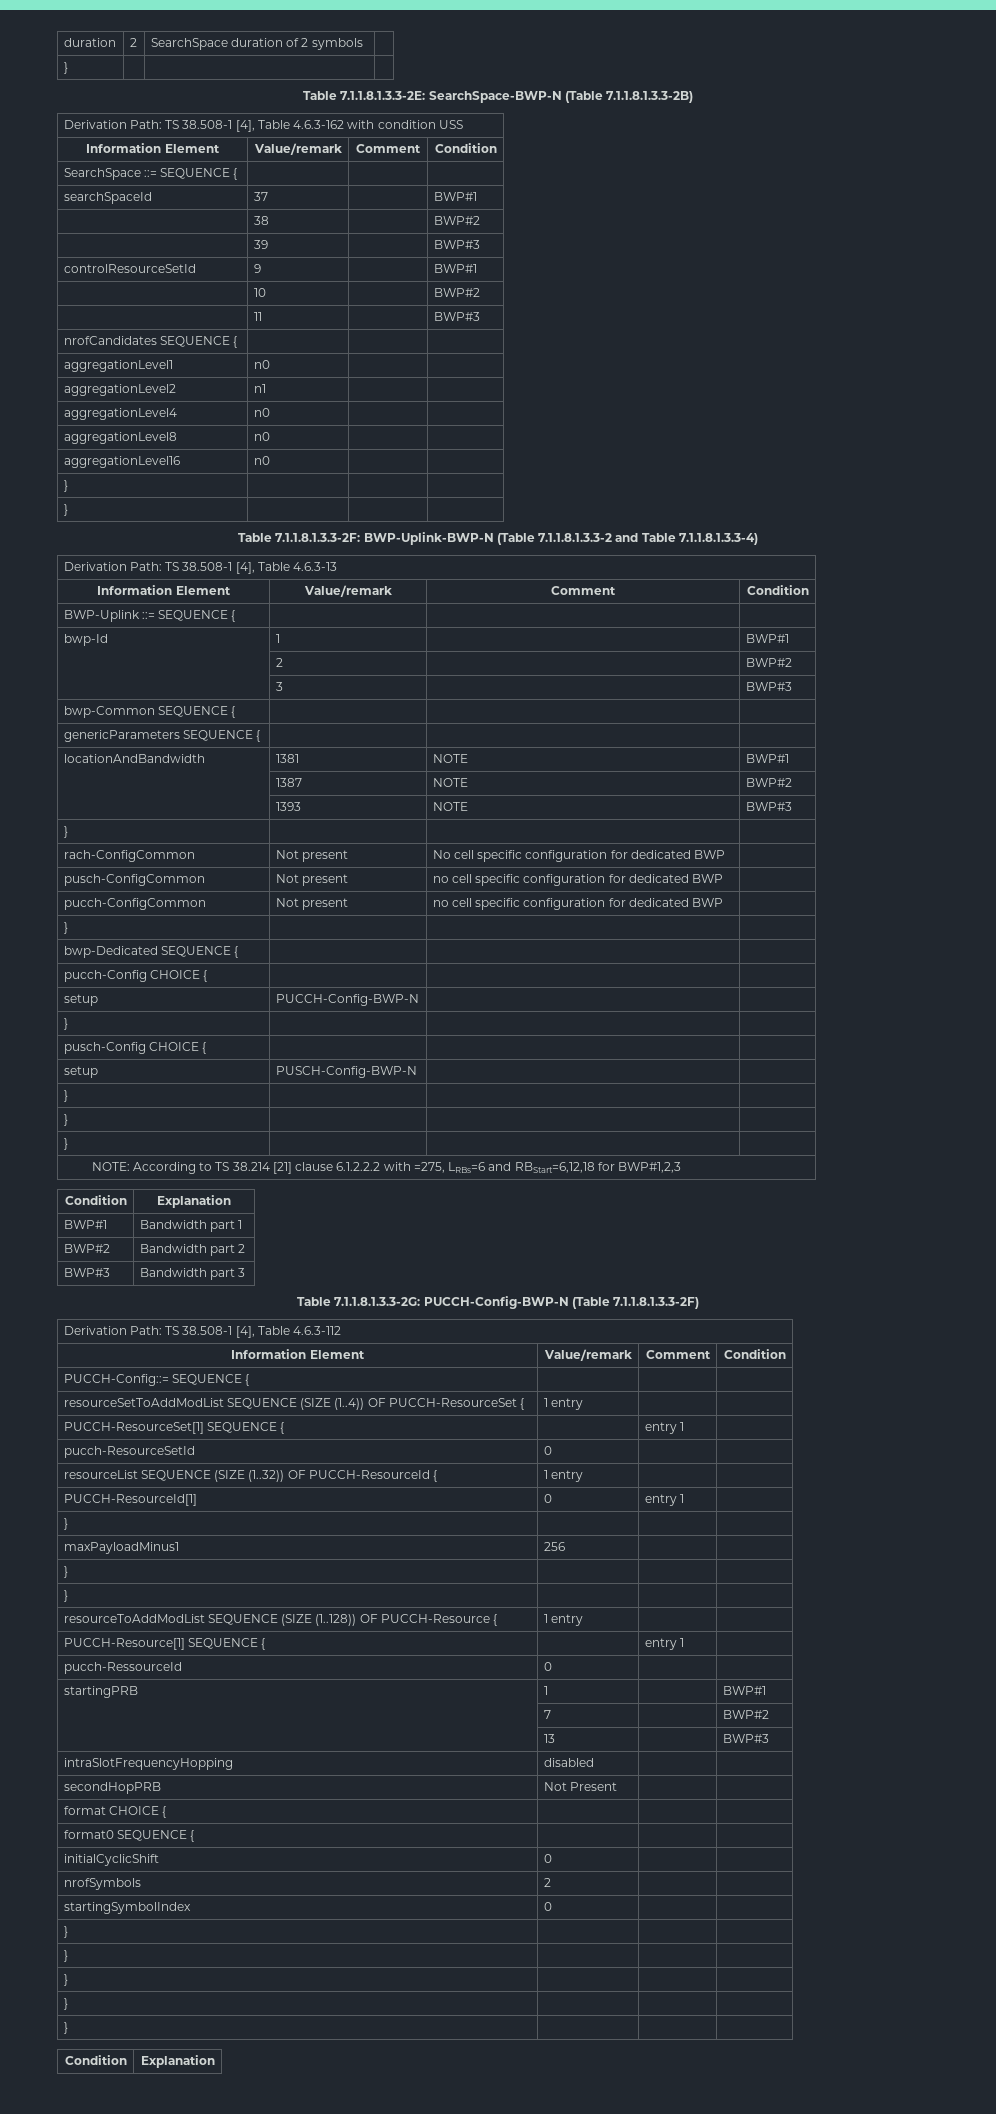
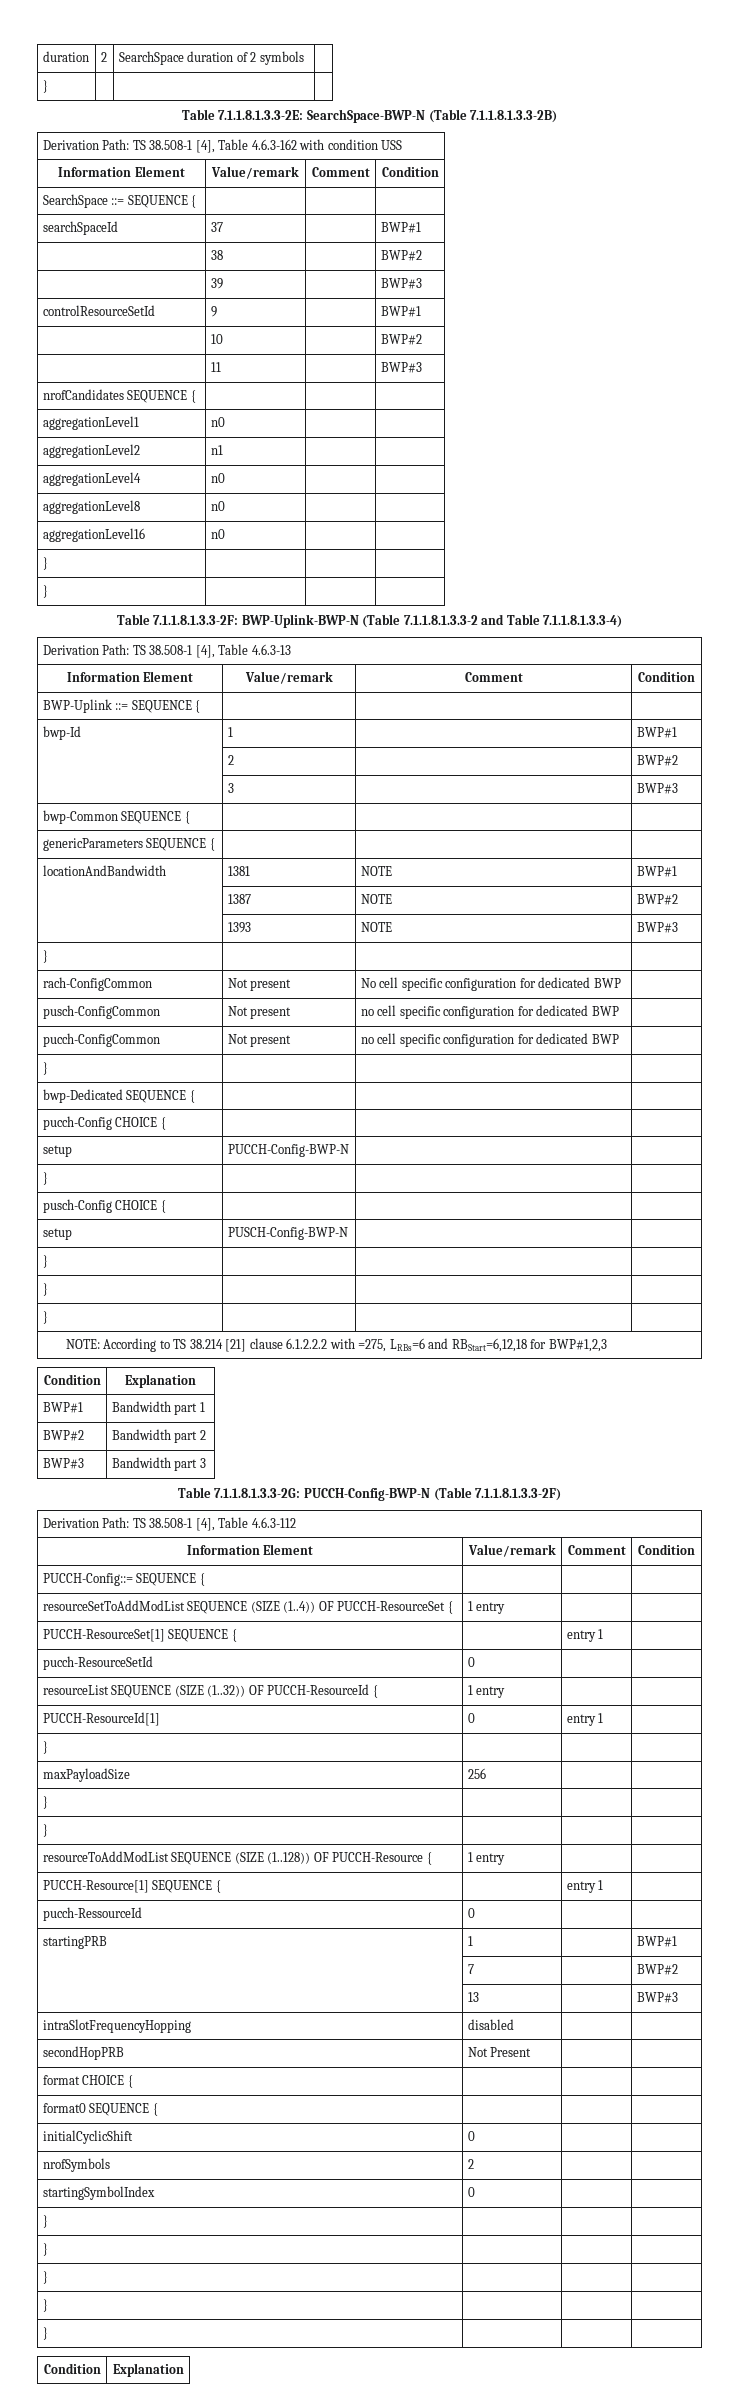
[63,1542,179,1554] maxPayloadMinus1 -> [42,1768,130,1782] maxPayloadSize

